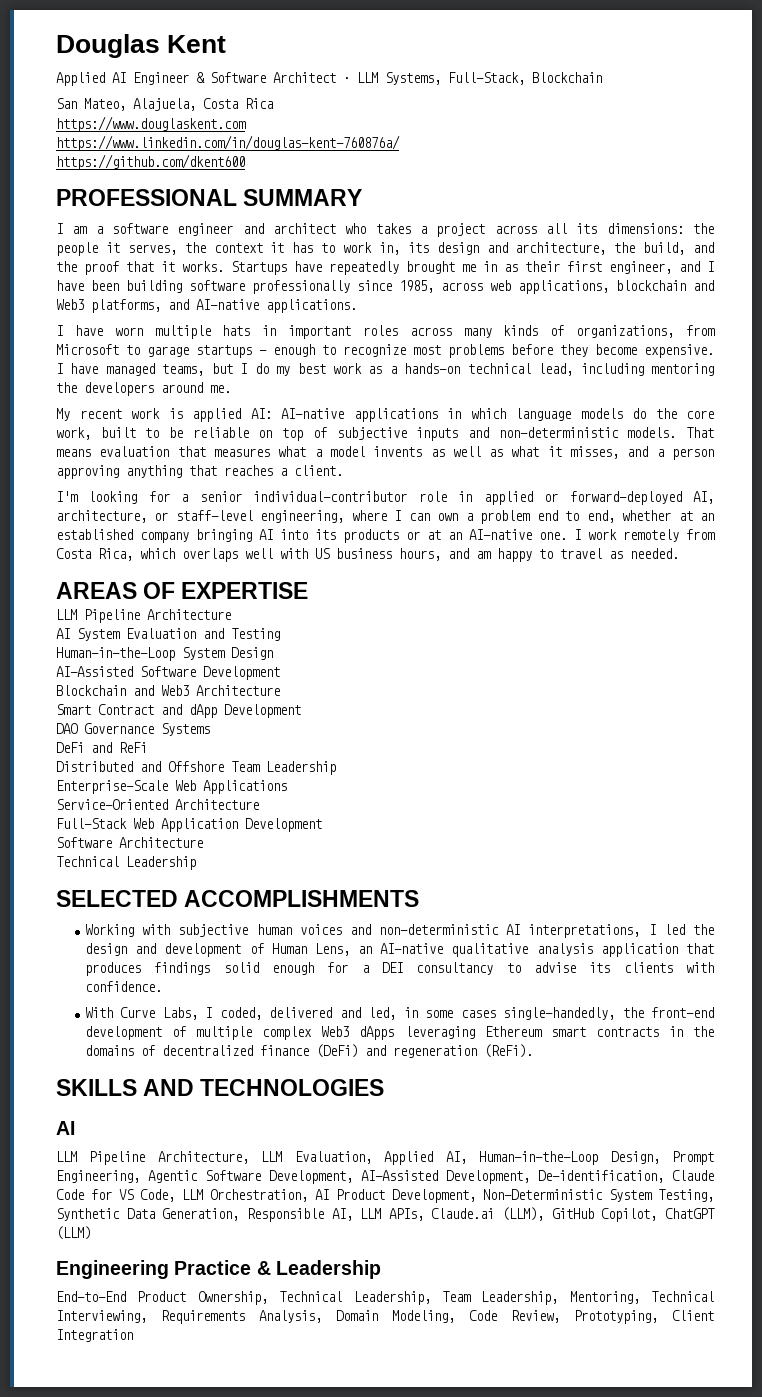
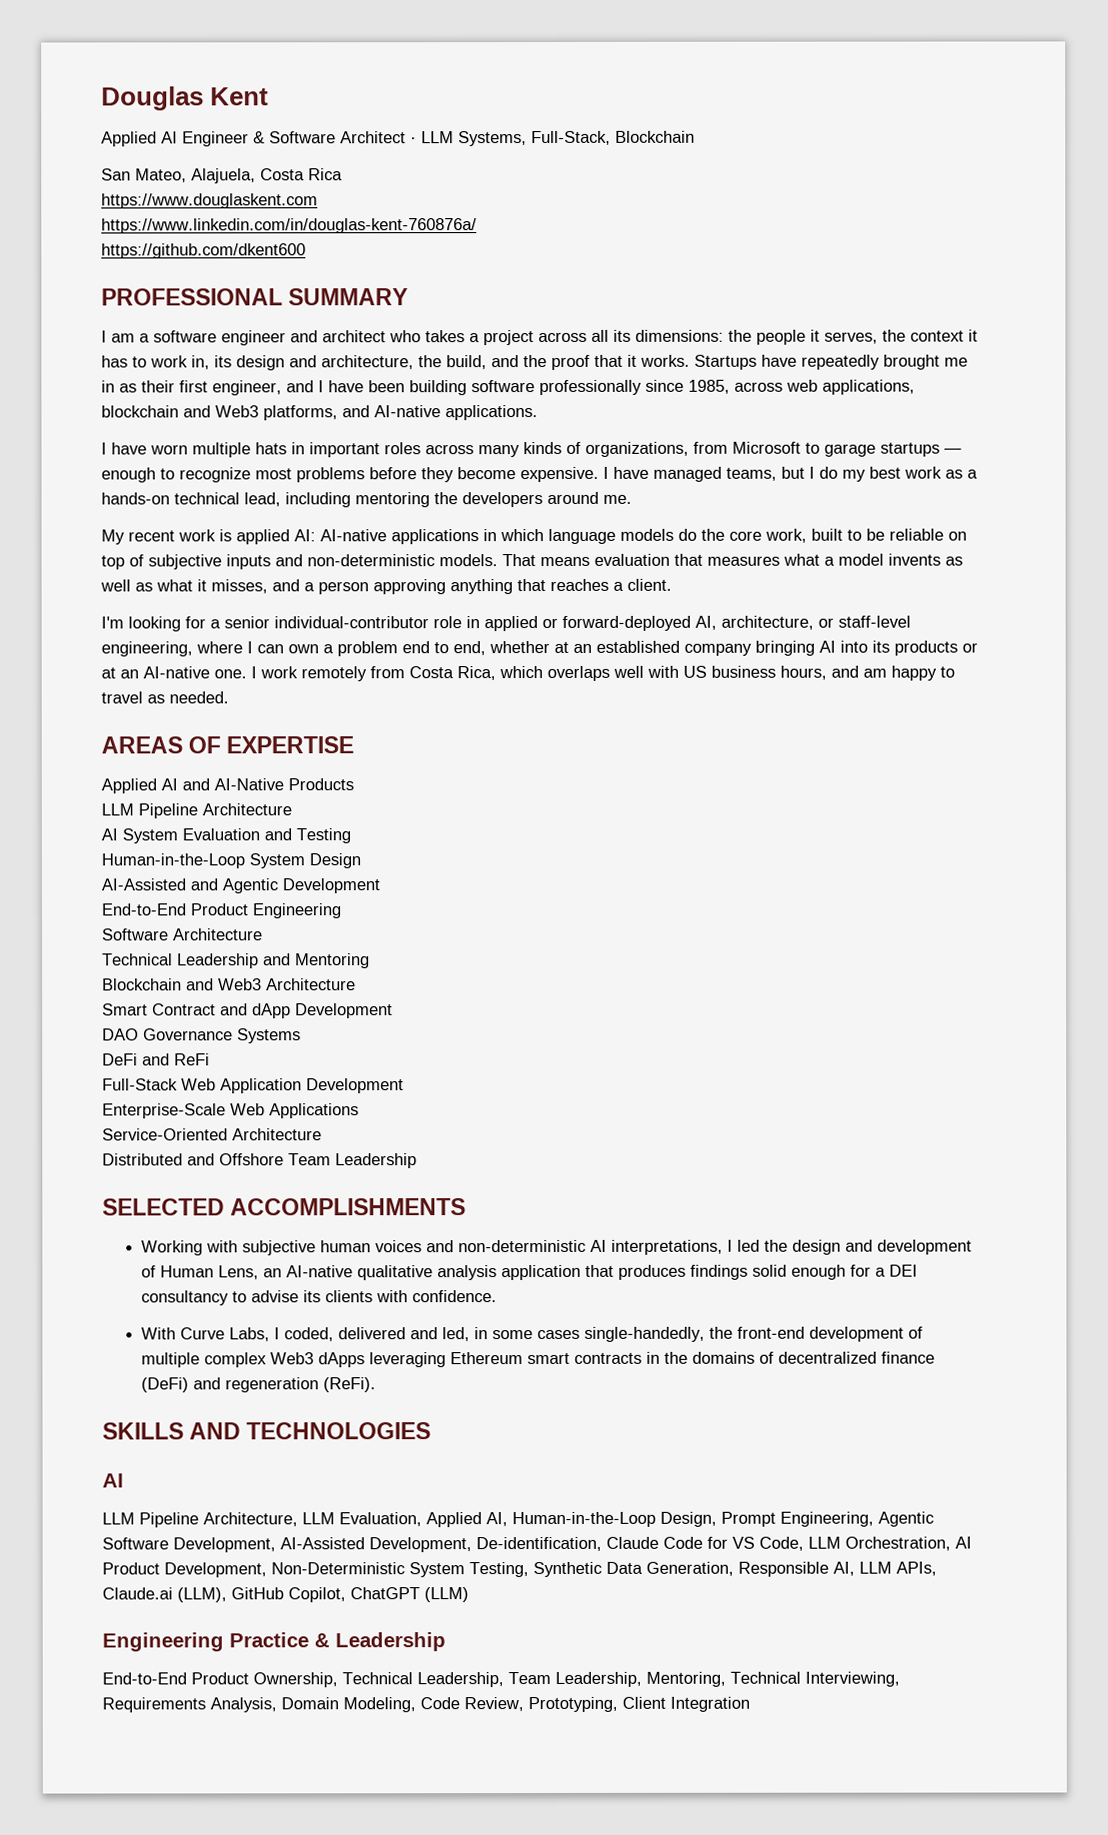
(309, 590) none -> [101,778,354,794] // Applied AI and AI-Native Products
[140,666,280,680] Software Development -> [190,878,380,894] [101,903,342,919] [102,928,263,941] [102,953,370,969] and Agentic Development // End-to-End Product Engineering // Software Architecture // Technical Leadership and Mentoring
[56,761,336,775] Distributed and Offshore Team Leadership -> [102,1078,404,1094] Full-Stack Web Application Development
[56,818,322,832] [56,837,203,848] [56,856,119,867] Full-Stack Web Application Development // Software Architecture // Technical -> [102,1153,331,1166] Distributed and Offshore Team

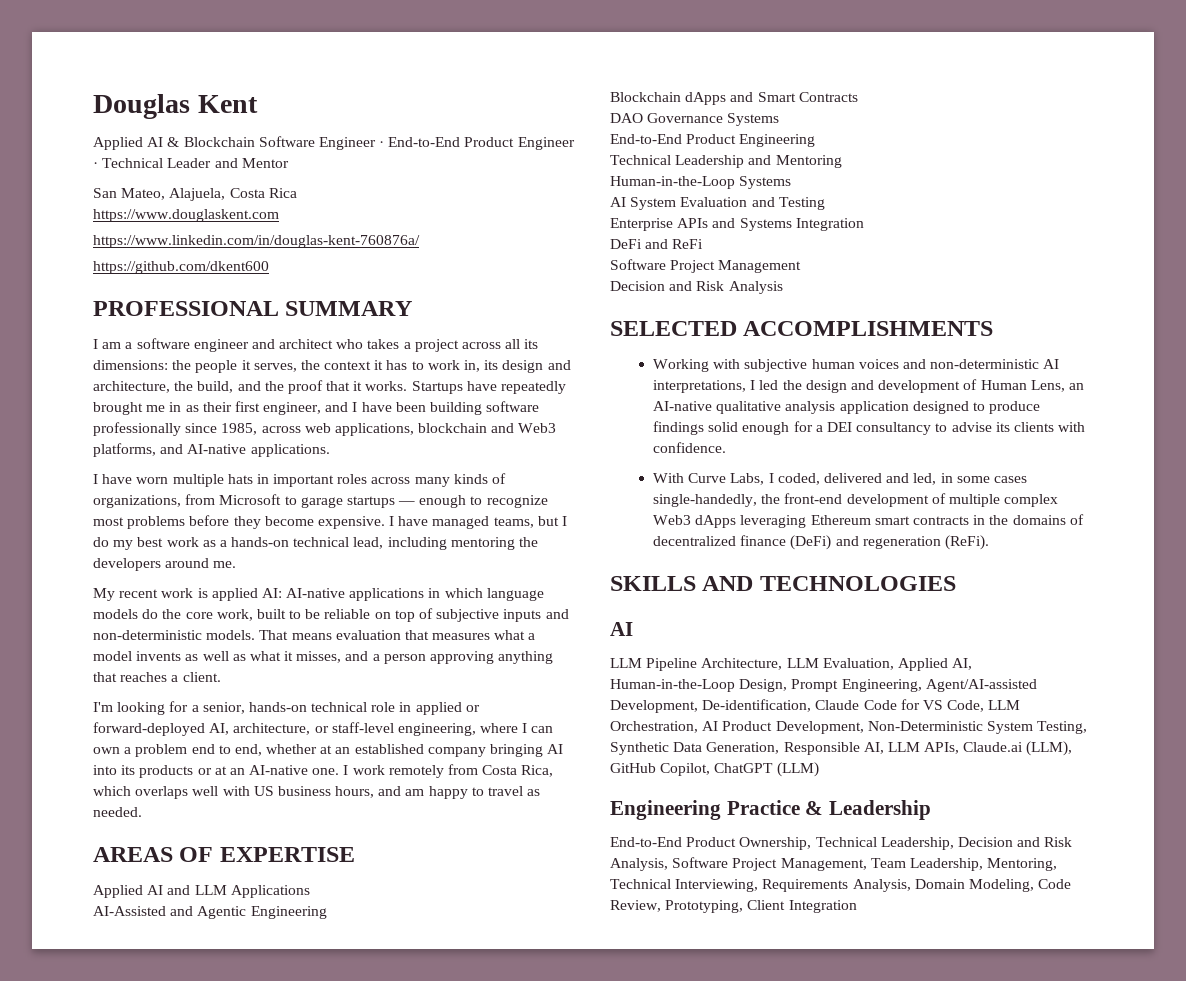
[182,130,695,147] Engineer & Software Architect · LLM Systems, Full-Stack, Blockchain -> [167,136,575,150] [93,158,289,168] & Blockchain Software Engineer · End-to-End Product Engineer · Technical Leader and Mentor
[224,616,429,629] senior individual-contributor -> [202,702,368,714] senior, hands-on technical
[214,778,354,791] [101,803,292,819] AI-Native Products // LLM Pipeline Architecture -> [194,885,310,898] [93,906,327,919] [610,92,858,105] [610,113,780,126] [610,134,816,147] [610,155,842,168] [610,176,792,189] LLM Applications // AI-Assisted and Agentic Engineering // Blockchain dApps and Smart Contracts // DAO Governance Systems // End-to-End Product Engineering // Technical Leadership and Mentoring // Human-in-the-Loop Systems
[101,853,361,869] [101,878,380,894] [101,903,342,919] [102,928,263,941] [102,953,370,969] [102,978,356,991] [102,1003,393,1019] [102,1028,301,1044] Human-in-the-Loop System Design // AI-Assisted and Agentic Development // End-to-End Product Engineering // Software Architecture // Technical Leadership and Mentoring // Blockchain and Web3 Architecture // Smart Contract and dApp Development // DAO Governance Systems -> [610,218,864,231] Enterprise APIs and Systems Integration
[102,1078,404,1094] [102,1103,359,1119] [102,1128,322,1141] [102,1153,417,1169] Full-Stack Web Application Development // Enterprise-Scale Web Applications // Service-Oriented Architecture // Distributed and Offshore Team Leadership -> [610,259,802,273] [610,281,783,294] Software Project Management // Decision and Risk Analysis
[584,1264,686,1280] that produces -> [912,401,1041,414] designed to produce
[878,1511,934,1527] [102,1537,365,1553] Agentic Software Development, AI-Assisted -> [925,679,1037,692] Agent/AI-assisted
(504, 1680) none -> [957,837,1073,847] [610,857,867,871] Decision and Risk Analysis, Software Project Management,

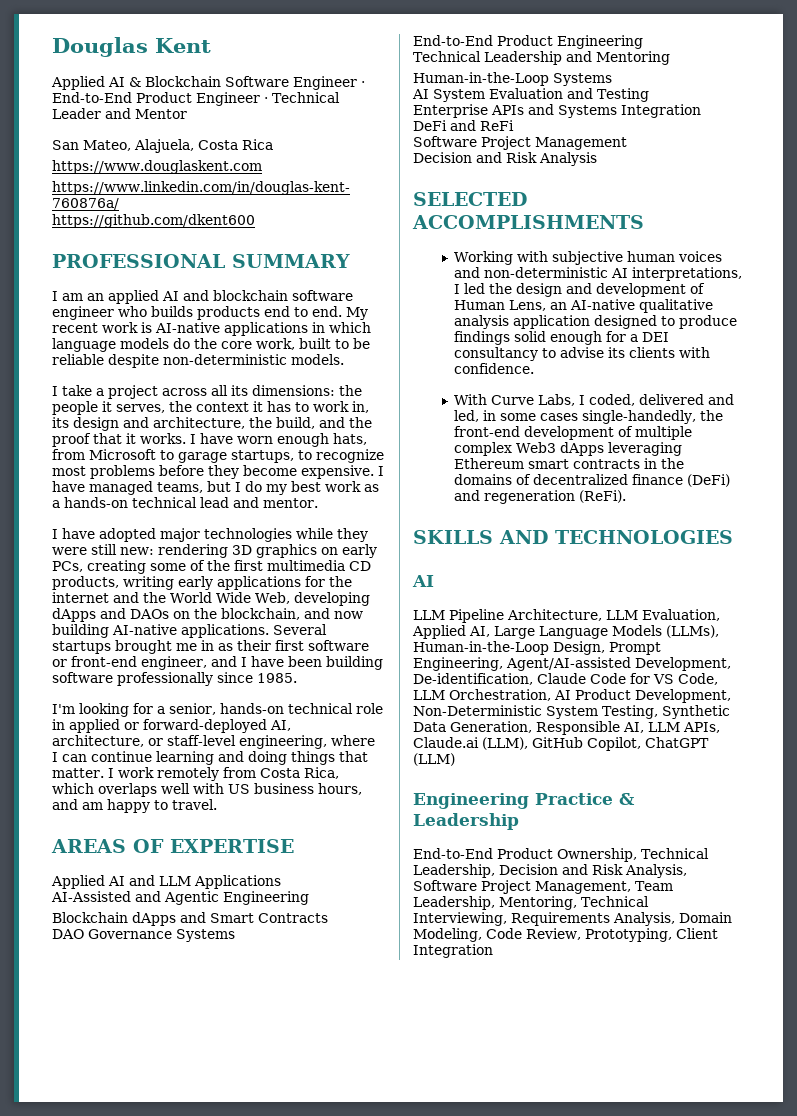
[125,338,400,352] a software engineer and architect who takes -> [87,290,353,304] [52,306,368,320] [52,322,371,336] [52,338,370,352] [52,354,344,368] [52,385,92,396] an applied AI and blockchain software engineer who builds products end to end. My recent work is AI-native applications in which language models do the core work, built to be reliable despite non-deterministic models. // I take
[411,381,567,394] [93,401,540,415] [93,422,557,436] [93,443,330,457] [93,473,507,487] [93,495,181,508] Startups have repeatedly brought me in as their first engineer, and I have been building software professionally since 1985, across web applications, blockchain and Web3 platforms, and AI-native applications. // I have worn multiple hats in important roles across many kinds of organizations, -> [190,433,367,447] I have worn enough hats,
[346,495,467,508] startups — enough -> [231,450,294,463] startups,
[353,537,539,550] [93,558,237,571] [93,588,544,601] [93,608,569,622] [93,630,536,640] [93,651,554,664] [93,672,221,682] lead, including mentoring the developers around me. // My recent work is applied AI: AI-native applications in which language models do the core work, built to be reliable on top of subjective inputs and non-deterministic models. That means evaluation that measures what a model invents as well as what it misses, and a person approving anything that reaches a client. -> [200,497,318,508] [52,528,368,542] [52,544,377,558] [52,560,371,574] [52,576,352,590] [52,592,370,606] [52,608,363,622] [52,624,327,638] [52,640,369,654] [52,656,383,670] [52,672,297,686] lead and mentor. // I have adopted major technologies while they were still new: rendering 3D graphics on early PCs, creating some of the first multimedia CD products, writing early applications for the internet and the World Wide Web, developing dApps and DAOs on the blockchain, and now building AI-native applications. Several startups brought me in as their first software or front-end engineer, and I have been building software professionally since 1985.
[93,744,564,757] [93,765,340,778] own a problem end to end, whether at an established company bringing AI into its products or at an AI-native one. -> [91,751,368,765] [52,768,104,778] continue learning and doing things that matter.
[488,786,541,796] [93,807,142,817] travel as needed. -> [172,799,217,810] travel.
(973, 664) none -> [494,625,719,639] Large Language Models (LLMs),

